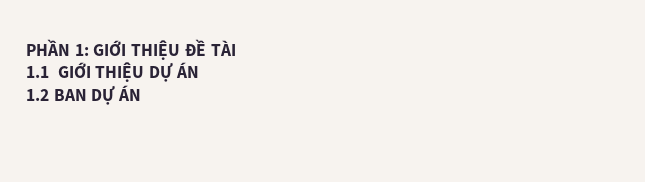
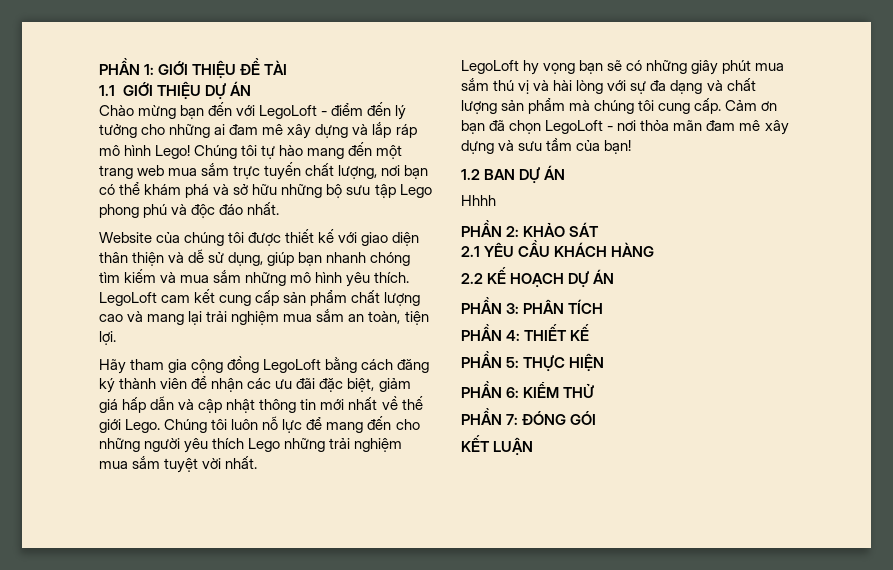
[26,85,142,105] 1.2 BAN DỰ ÁN -> [99,102,407,120] [99,122,417,139] [99,142,403,159] [99,162,429,180] [99,182,432,198] [99,202,280,218] [99,229,420,246] [99,249,411,266] [99,269,410,287] [99,289,421,306] [99,309,429,325] [99,331,116,345] [99,356,430,374] [99,376,411,393] [99,396,423,413] [99,416,420,433] [99,438,403,453] [99,456,258,473] [461,60,785,75] [461,78,756,94] [461,98,778,114] [461,120,789,135] [461,138,632,154] [461,165,566,184] [461,195,496,206] [461,220,600,237] [461,240,655,257] [461,267,615,288] [461,297,604,314] [461,324,590,341] [461,351,605,372] [461,381,595,398] [461,408,597,425] [461,435,534,456] Chào mừng bạn đến với LegoLoft - điểm đến lý tưởng cho những ai đam mê xây dựng và lắp ráp mô hình Lego! Chúng tôi tự hào mang đến một trang web mua sắm trực tuyến chất lượng, nơi bạn có thể khám phá và sở hữu những bộ sưu tập Lego phong phú và độc đáo nhất. // Website của chúng tôi được thiết kế với giao diện thân thiện và dễ sử dụng, giúp bạn nhanh chóng tìm kiếm và mua sắm những mô hình yêu thích. LegoLoft cam kết cung cấp sản phẩm chất lượng cao và mang lại trải nghiệm mua sắm an toàn, tiện lợi. // Hãy tham gia cộng đồng LegoLoft bằng cách đăng ký thành viên để nhận các ưu đãi đặc biệt, giảm giá hấp dẫn và cập nhật thông tin mới nhất về thế giới Lego. Chúng tôi luôn nỗ lực để mang đến cho những người yêu thích Lego những trải nghiệm mua sắm tuyệt vời nhất. // LegoLoft hy vọng bạn sẽ có những giây phút mua sắm thú vị và hài lòng với sự đa dạng và chất lượng sản phẩm mà chúng tôi cung cấp. Cảm ơn bạn đã chọn LegoLoft - nơi thỏa mãn đam mê xây dựng và sưu tầm của bạn! // 1.2 BAN DỰ ÁN // Hhhh // PHẦN 2: KHẢO SÁT // 2.1 YÊU CẦU KHÁCH HÀNG // 2.2 KẾ HOẠCH DỰ ÁN // PHẦN 3: PHÂN TÍCH // PHẦN 4: THIẾT KẾ // PHẦN 5: THỰC HIỆN // PHẦN 6: KIỂM THỬ // PHẦN 7: ĐÓNG GÓI // KẾT LUẬN

